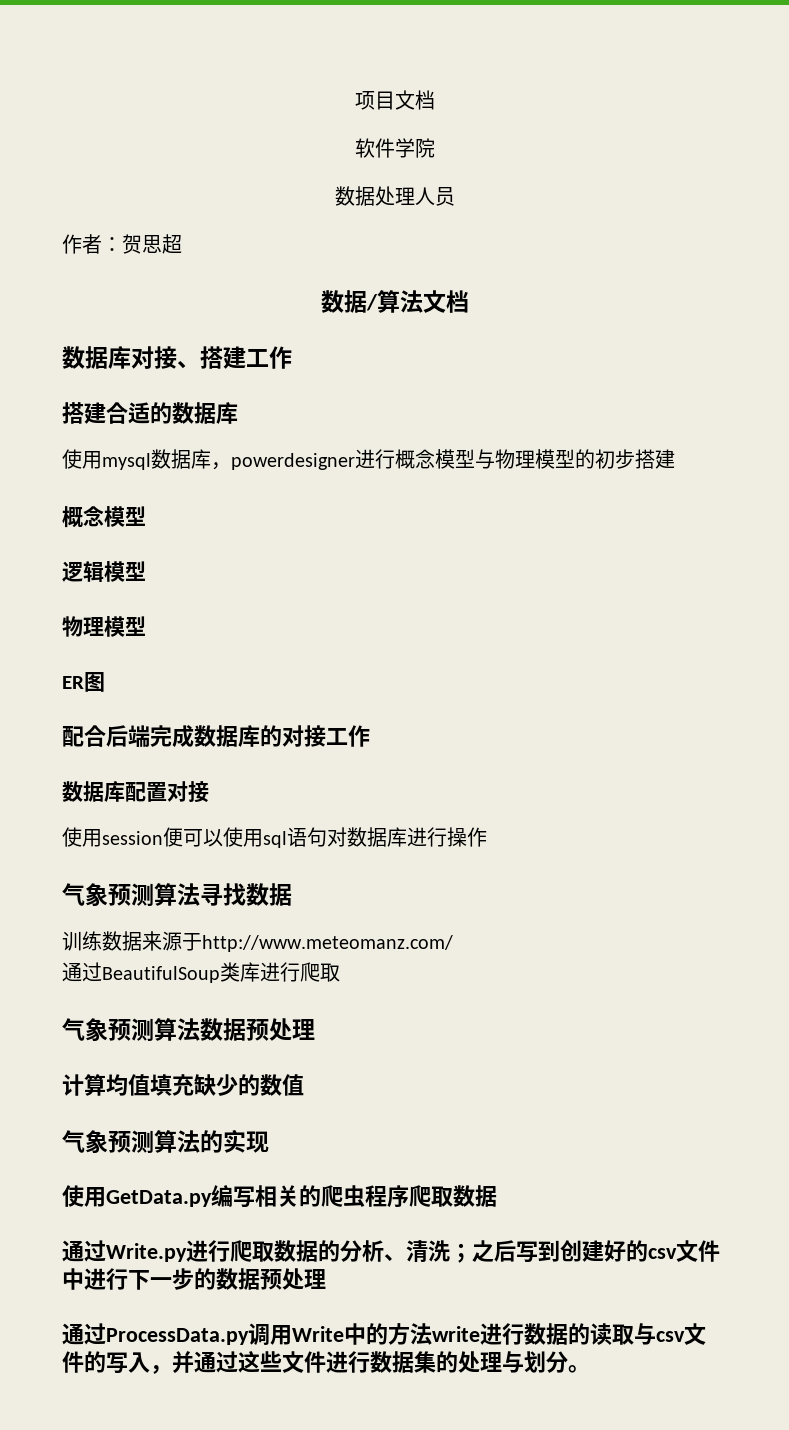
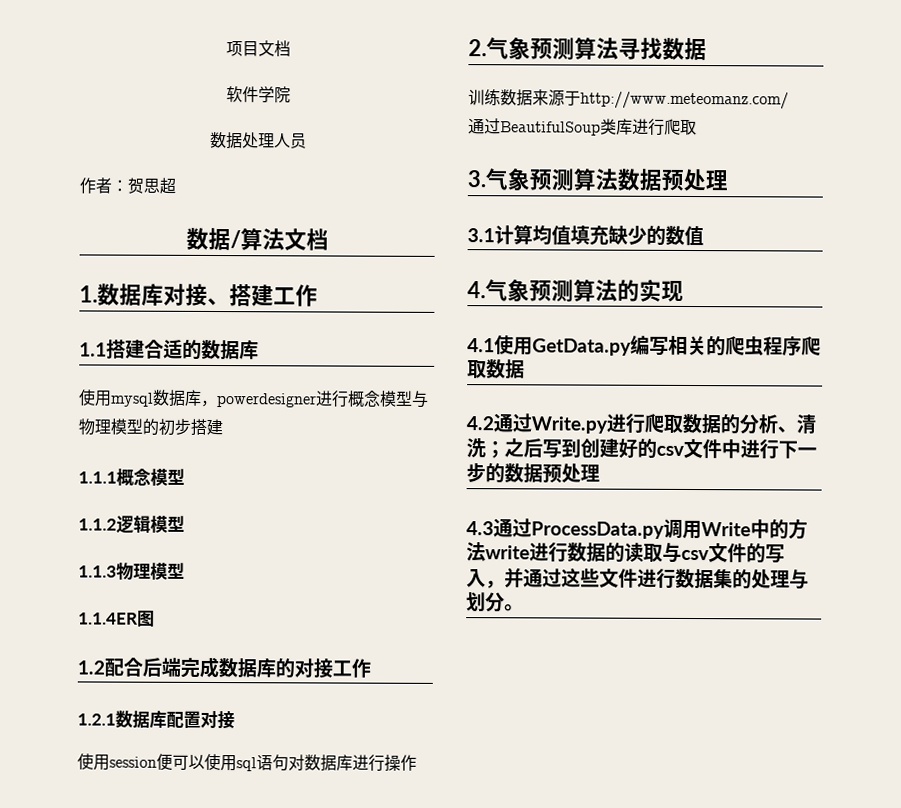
(469, 301) none -> [79,285,98,303] 1.
(292, 357) none -> [79,342,107,357] 1.1
(675, 459) none -> [78,471,117,484] 1.1.1
(146, 516) none -> [78,518,117,531] 1.1.2
(146, 571) none -> [78,565,117,578] 1.1.3
[62,676,84,689] ER -> [78,612,138,625] 1.1.4ER
(105, 682) none -> [77,660,105,675] 1.2
(370, 736) none -> [77,713,116,726] 1.2.1
(487, 837) none -> [468,39,487,57] 2.
(340, 972) none -> [467,170,486,188] 3.
(315, 1029) none -> [467,228,495,243] 3.1
(304, 1085) none -> [467,281,486,299] 4.
(269, 1142) none -> [467,338,495,353] 4.1
(497, 1196) none -> [466,416,494,431] 4.2
(326, 1279) none -> [466,521,494,536] 4.3

